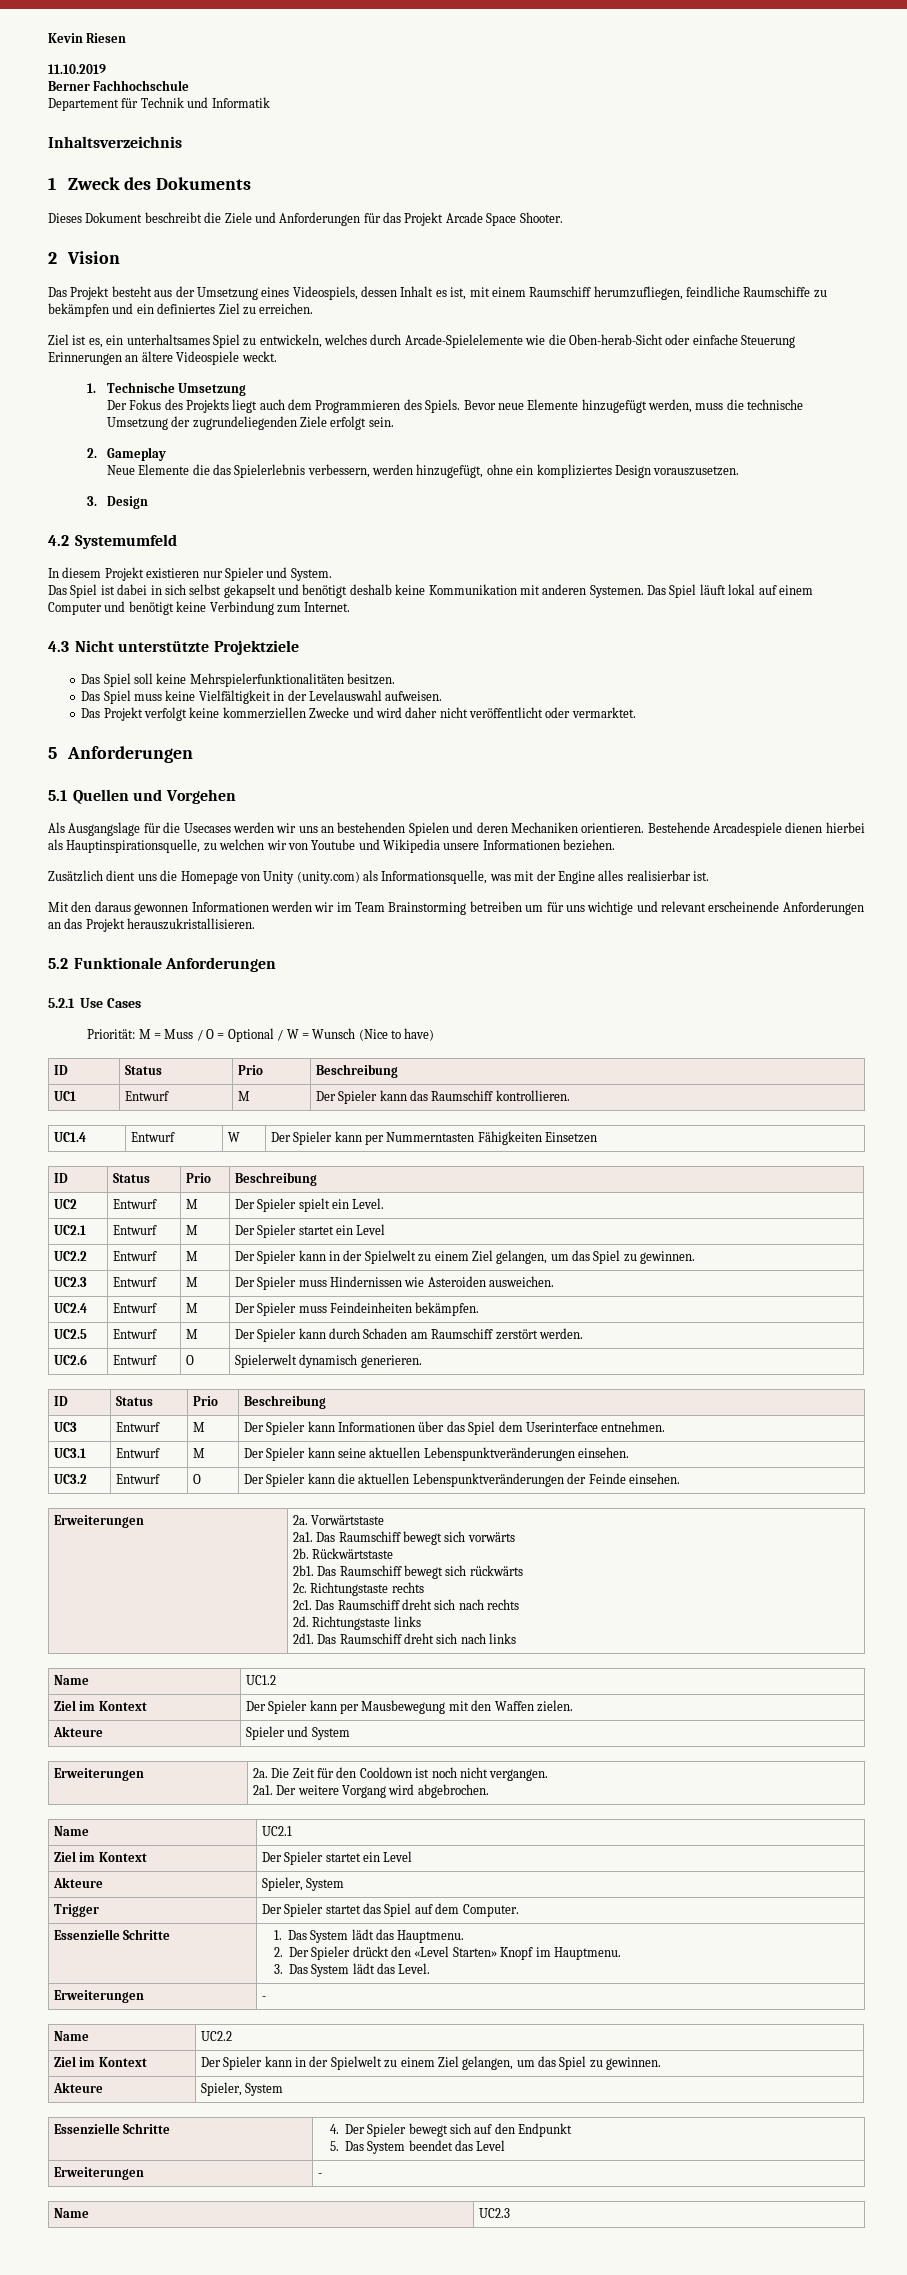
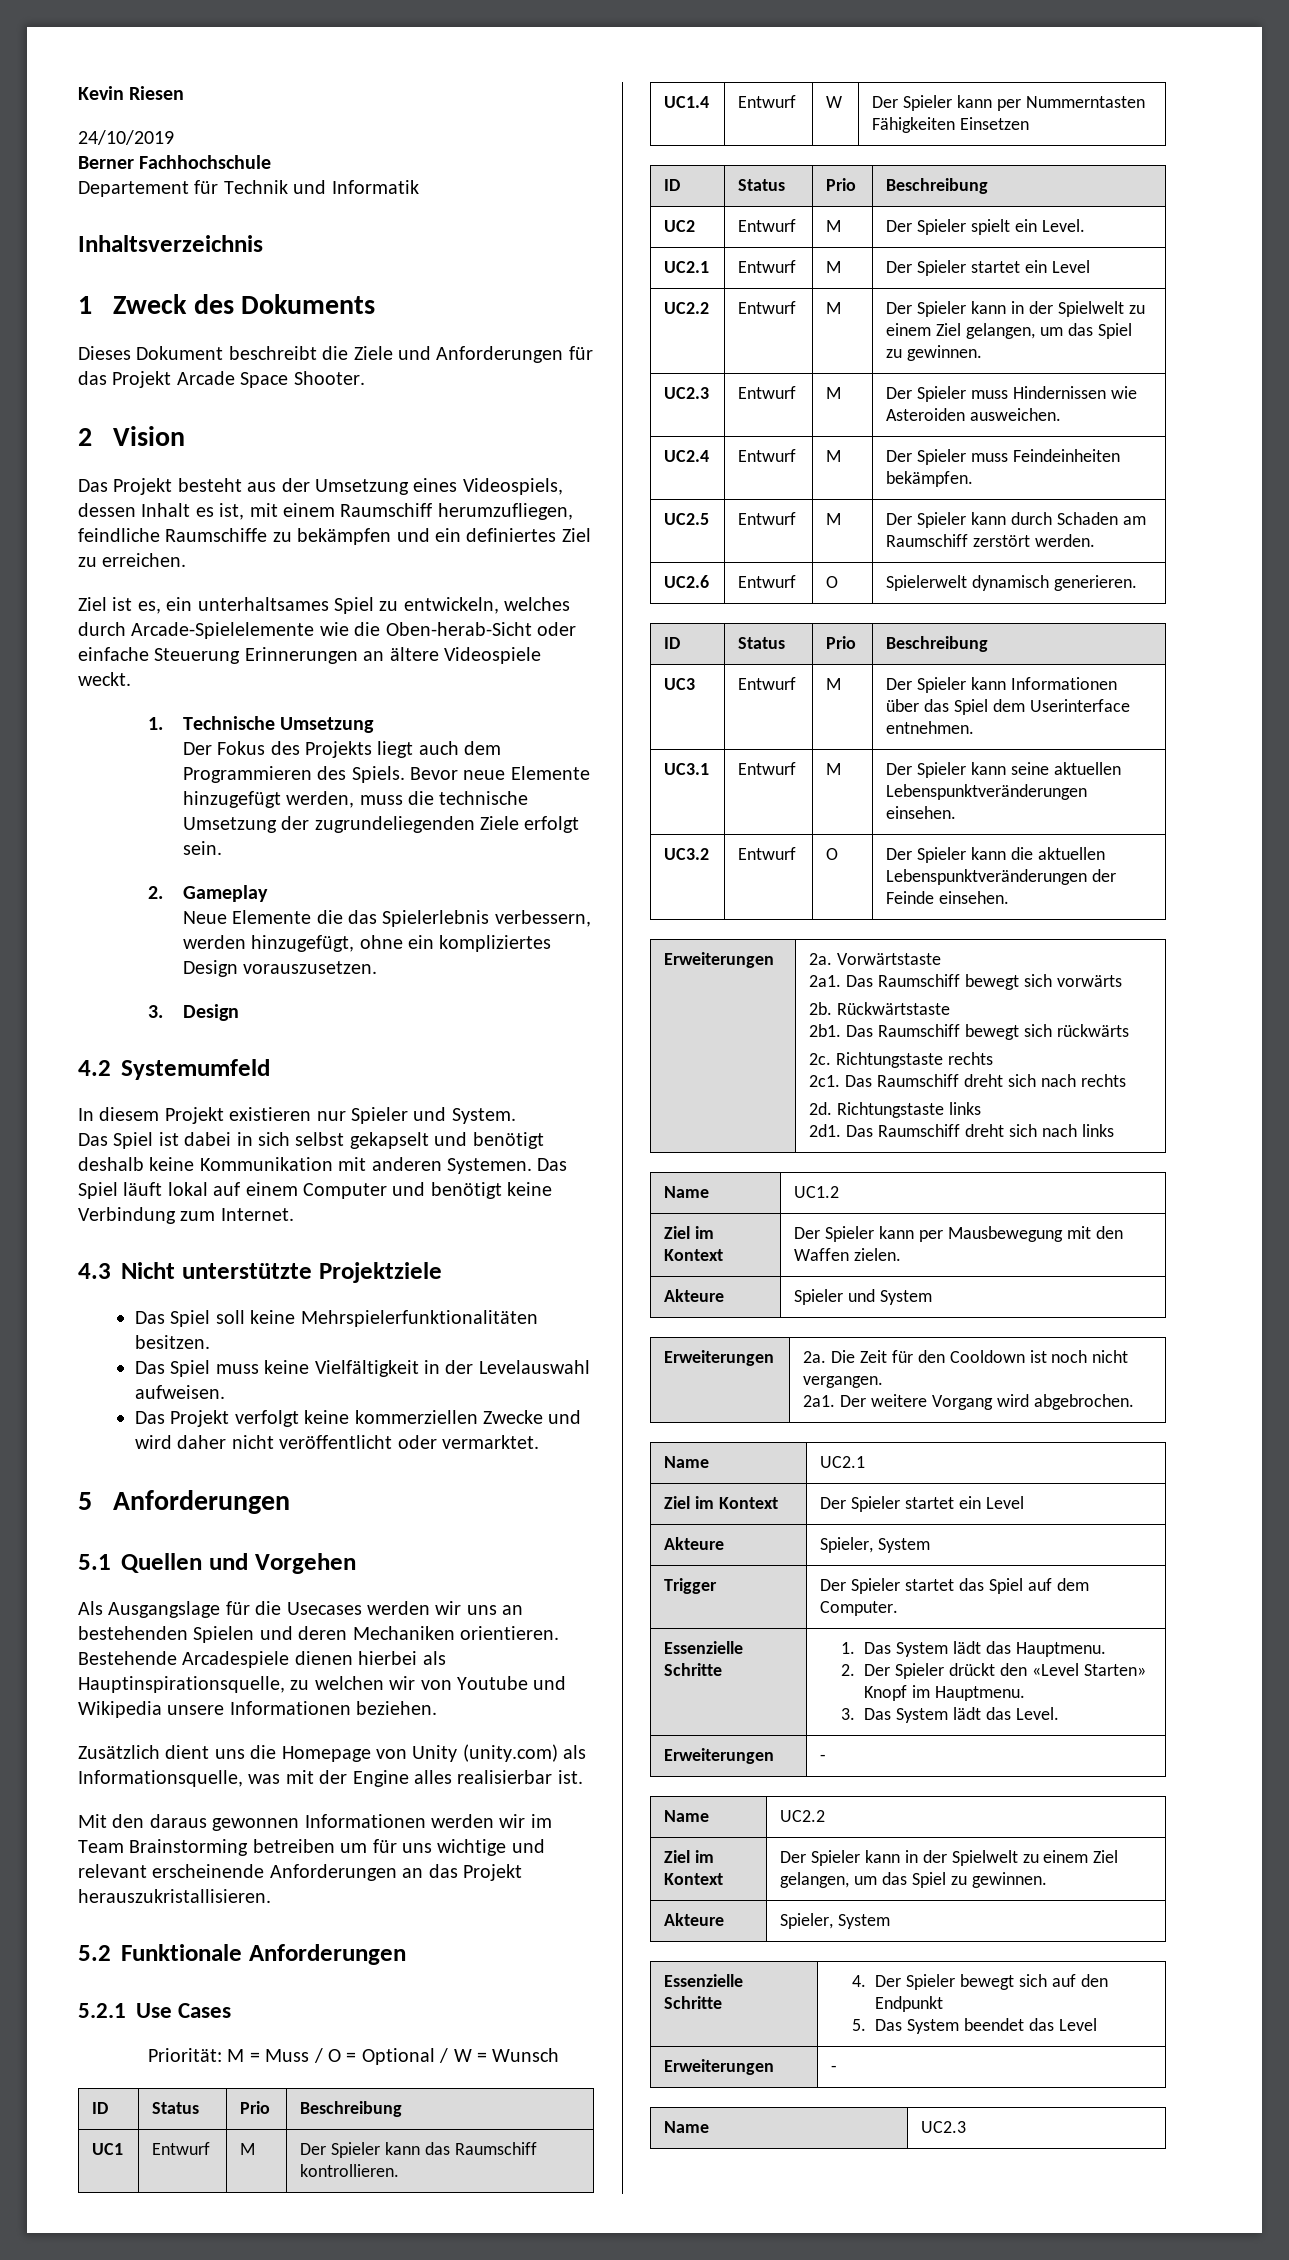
[48,64,106,74] 11.10.2019 -> [78,130,174,145] 24/10/2019
[358,1028,435,1041] (Nice to have) -> (560, 2055) none

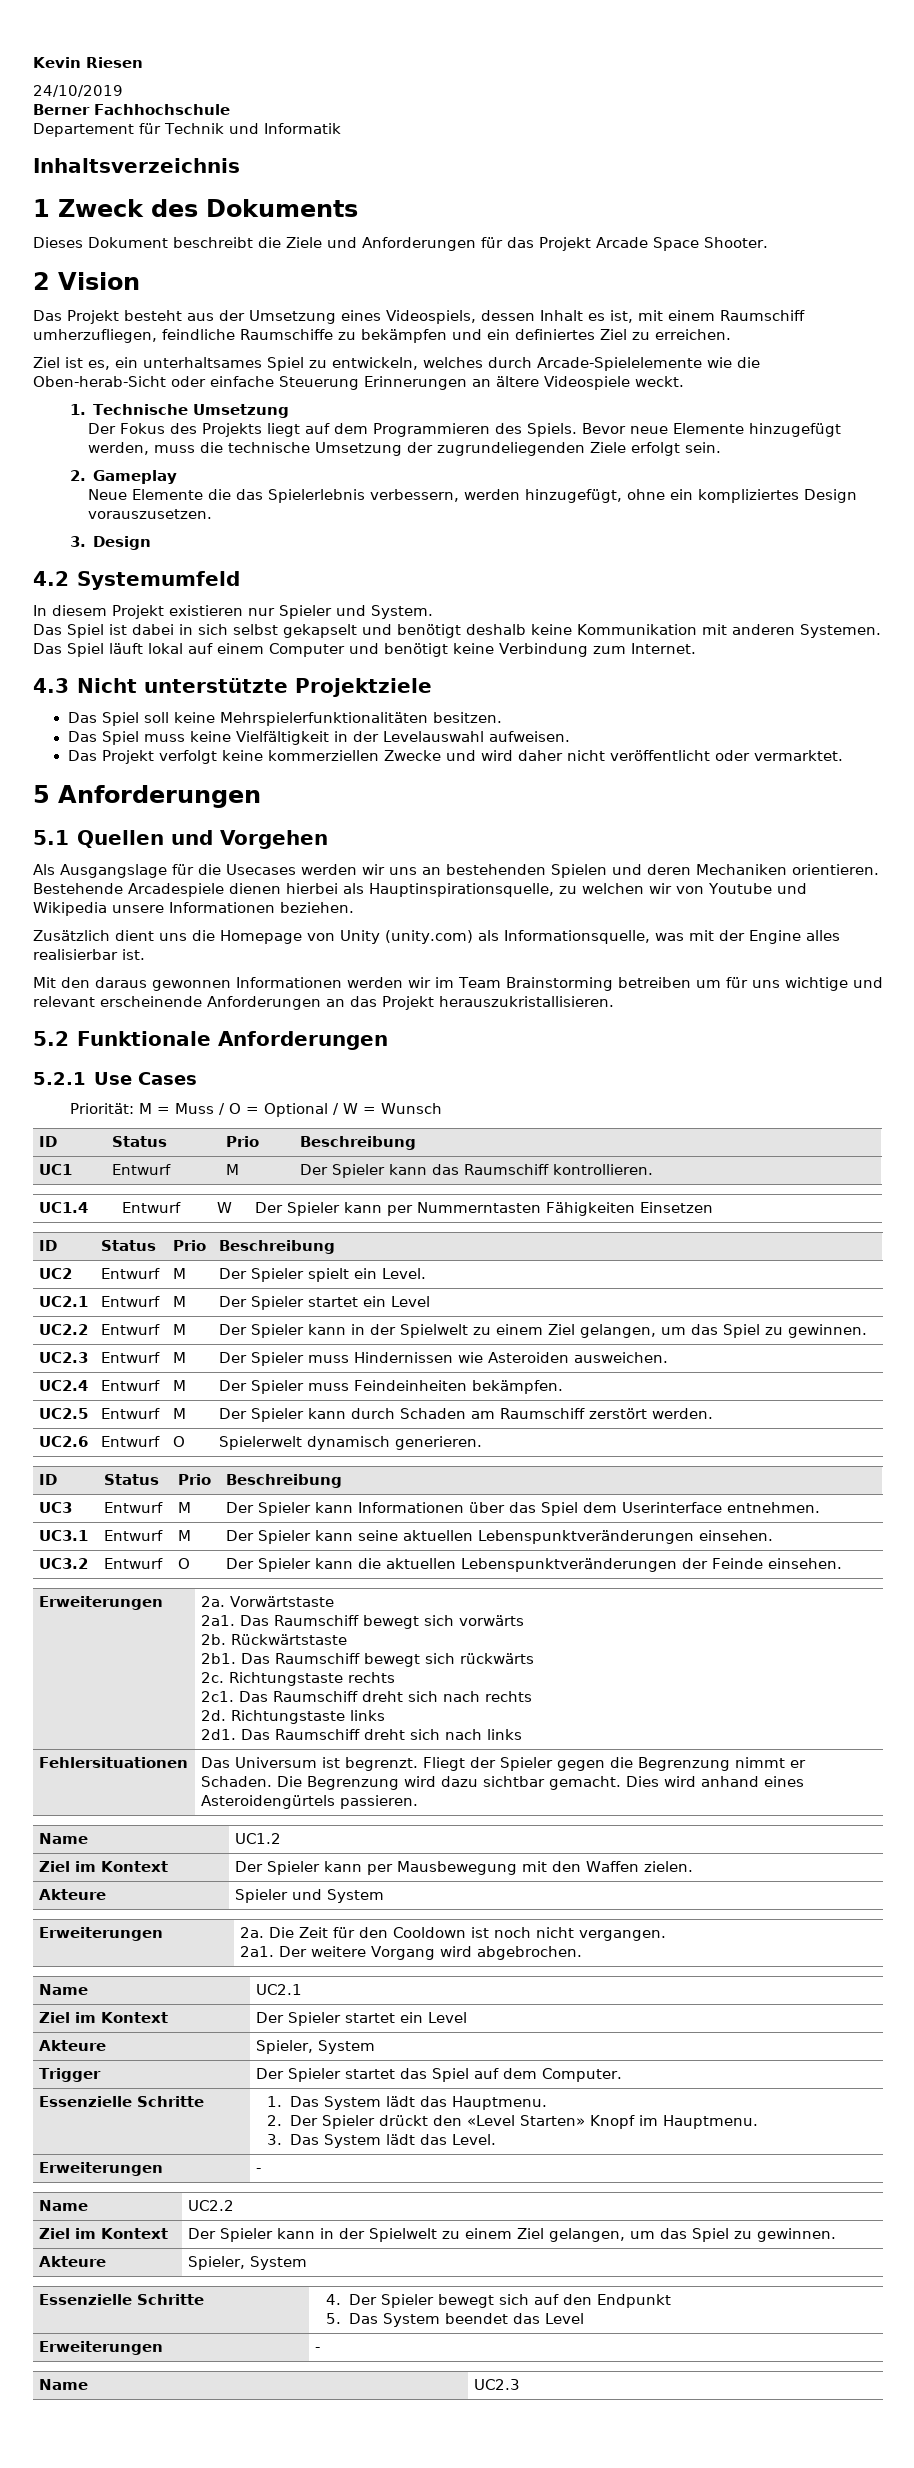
[437,503,573,520] herumzufliegen, -> [33,329,157,343] umherzufliegen,
[418,741,459,755] auch -> [305,423,331,434] auf
(1114, 1130) none -> [39,1757,189,1768] [201,1757,807,1771] [201,1776,805,1790] [201,1795,419,1809] // Fehlersituationen | Das Universum ist begrenzt. Fliegt der Spieler gegen die Begrenzung nimmt er Schaden. Die Begrenzung wird dazu sichtbar gemacht. Dies wird anhand eines Asteroidengürtels passieren.

